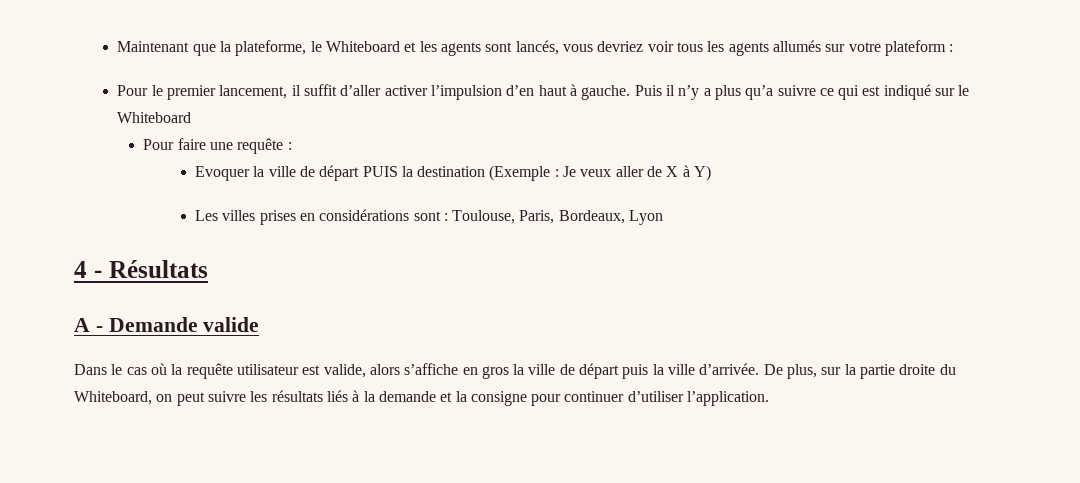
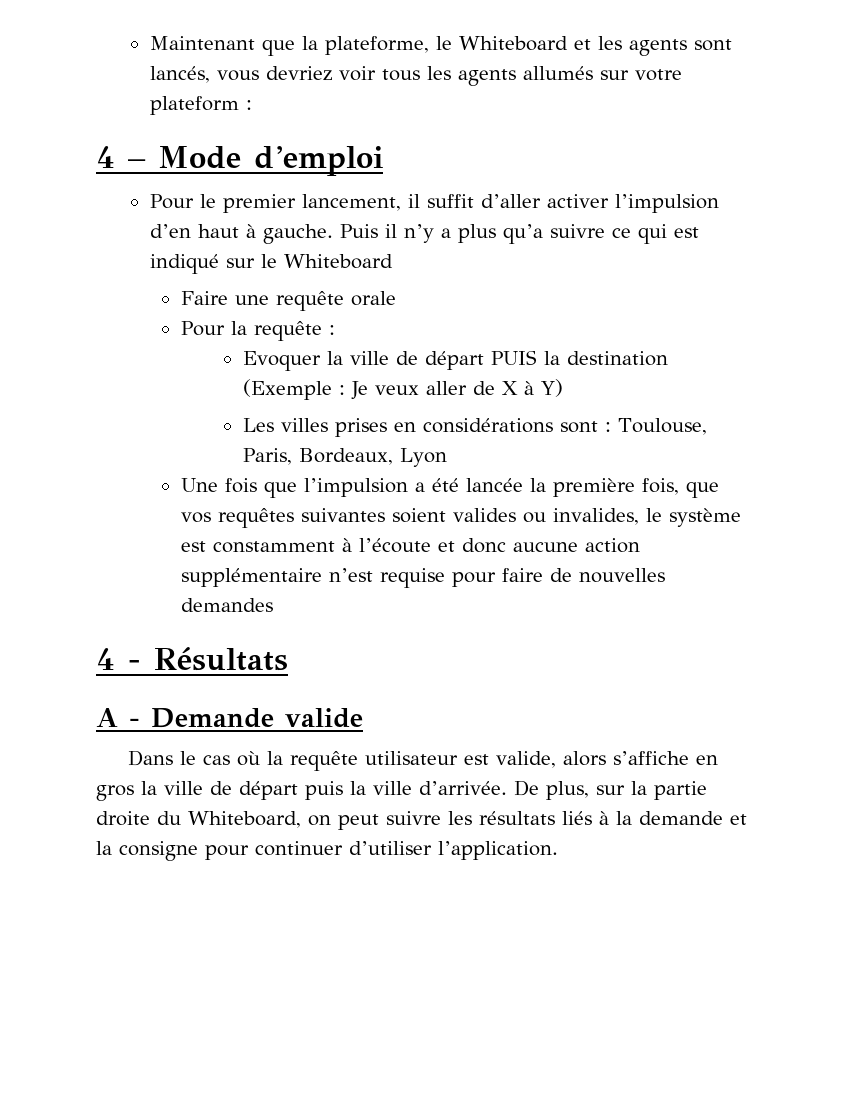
(954, 48) none -> [96,146,383,176] // 4 – Mode d’emploi
[143,138,233,150] // Pour faire une -> [180,291,396,311] [180,321,247,336] // Faire une requête orale // Pour la
(664, 217) none -> [180,478,719,498] [180,508,741,528] [180,538,640,553] [180,568,665,588] [180,598,273,612] // Une fois que l’impulsion a été lancée la première fois, que vos requêtes suivantes soient valides ou invalides, le système est constamment à l’écoute et donc aucune action supplémentaire n’est requise pour faire de nouvelles demandes

